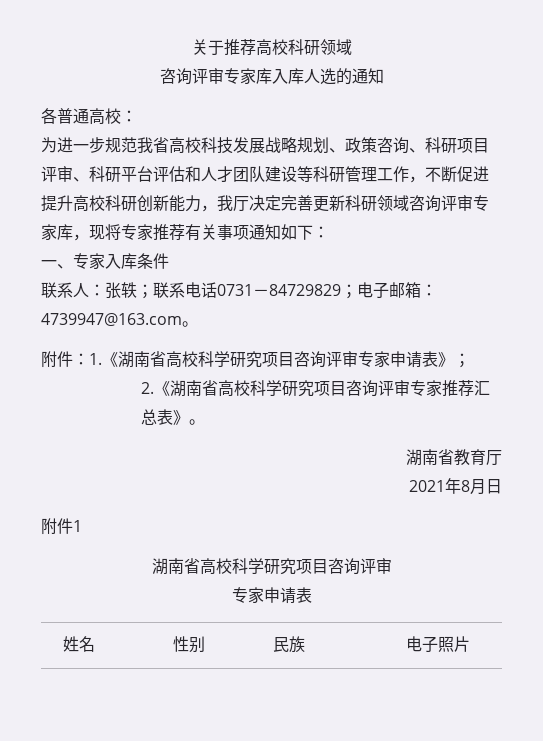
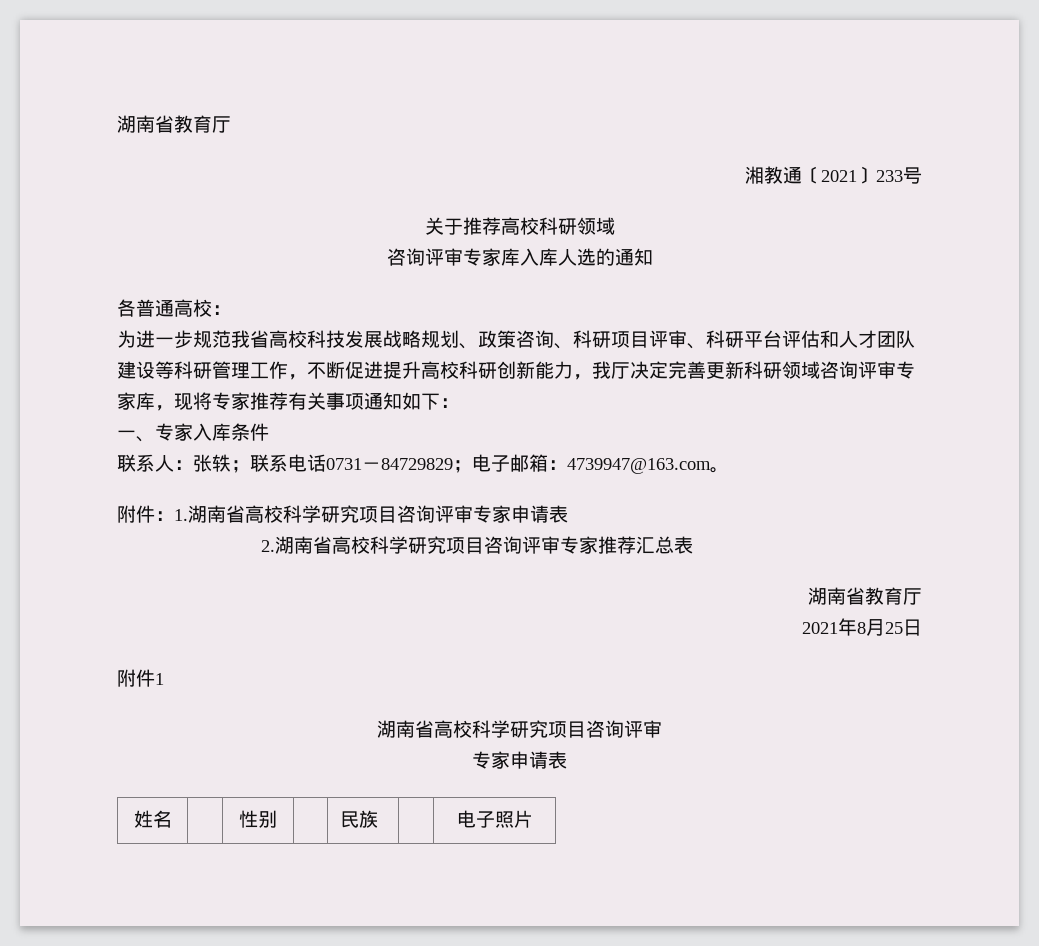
(191, 47) none -> [117,115,231,133] [745,166,922,184] 湖南省教育厅 // 湘教通〔2021〕233号 //
[102,352,118,367] 《 -> (188, 515) none
[438,352,470,368] 》； -> (568, 514) none
[154,381,171,396] 《 -> (275, 546) none
[173,410,206,425] 》。 -> (693, 545) none
(486, 487) none -> [885,622,903,634] 25

